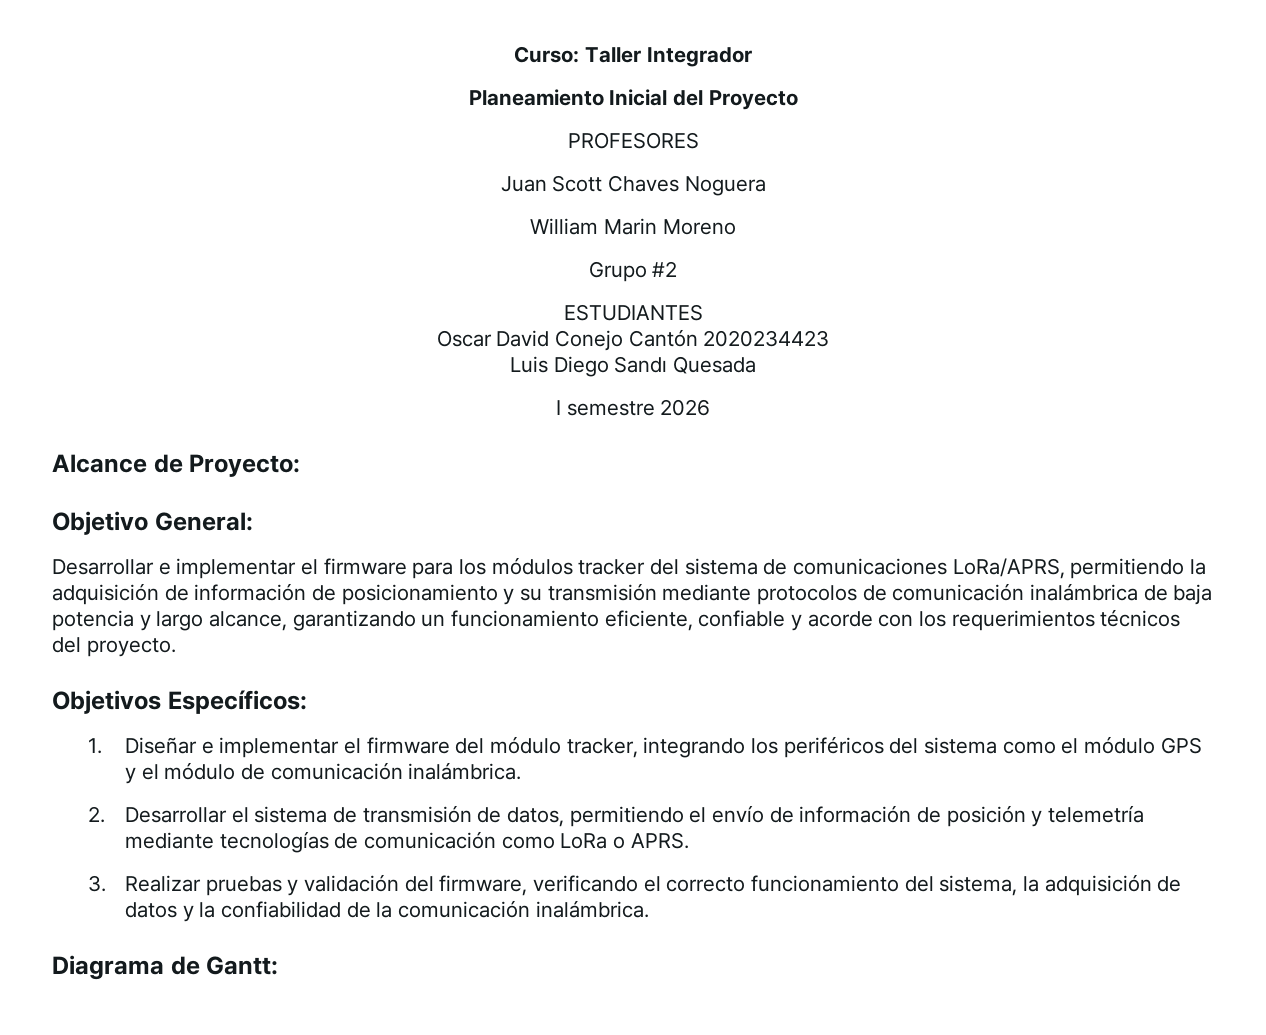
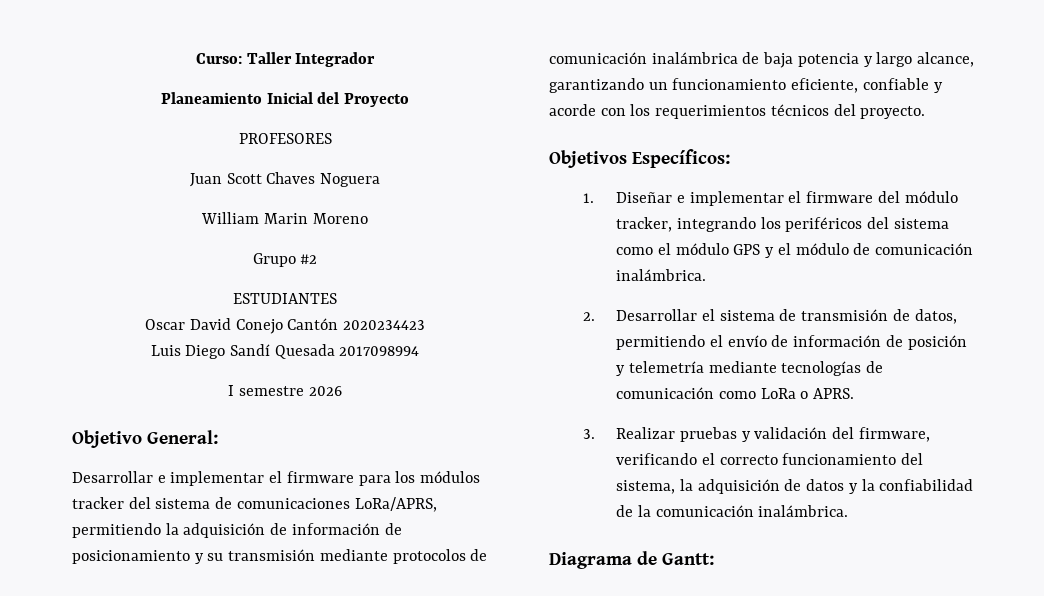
[614,356,668,373] Sandı -> [230,344,270,356] Sandí
(757, 365) none -> [339,346,420,356] 2017098994
[52,454,301,477] // Alcance de Proyecto: -> (342, 391) none

